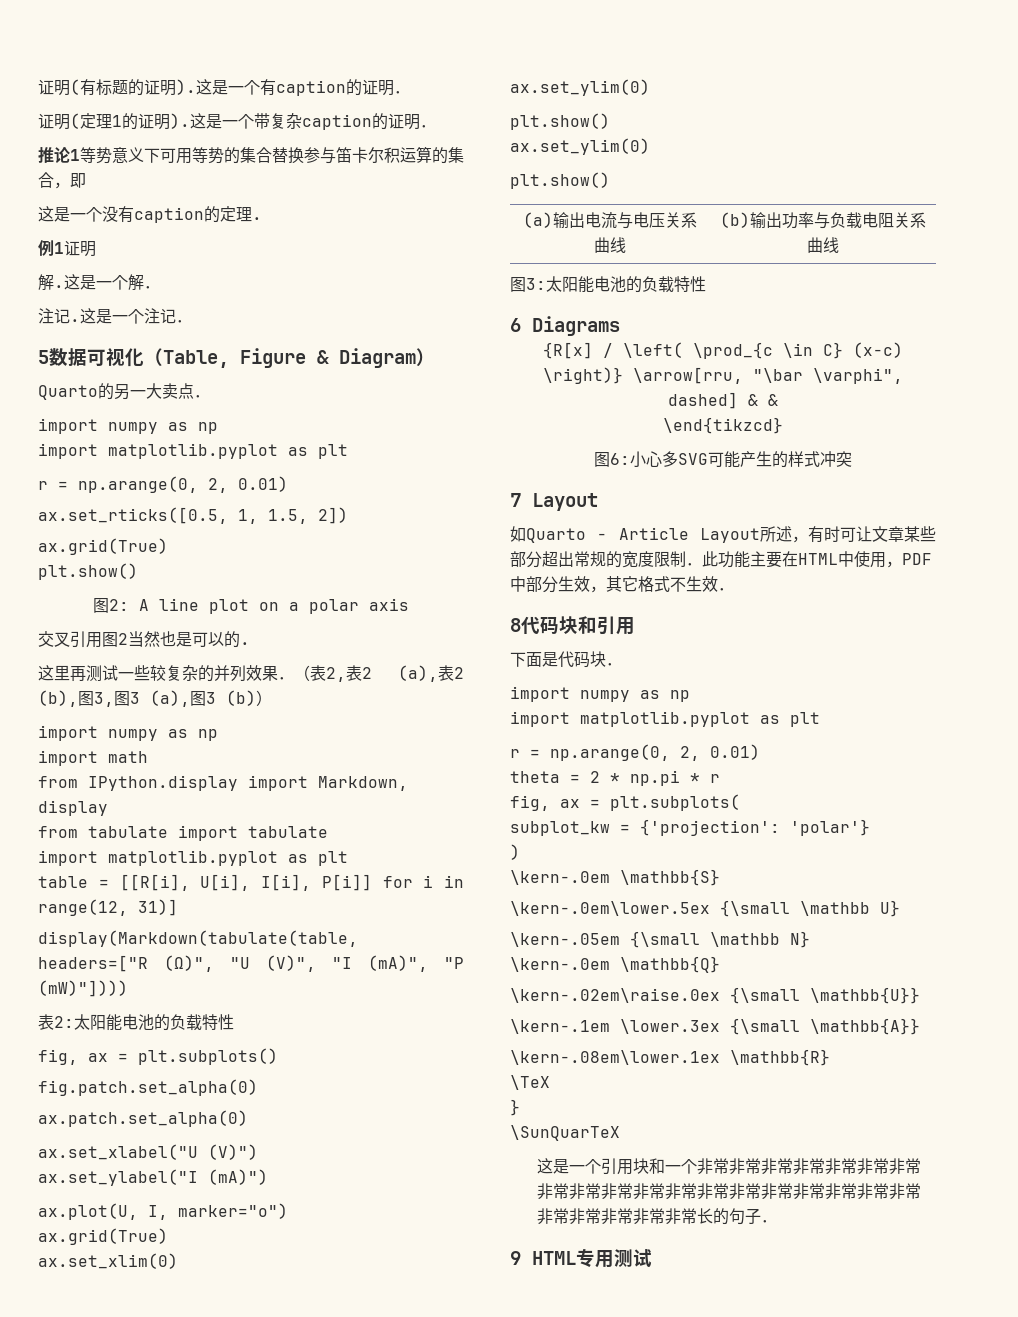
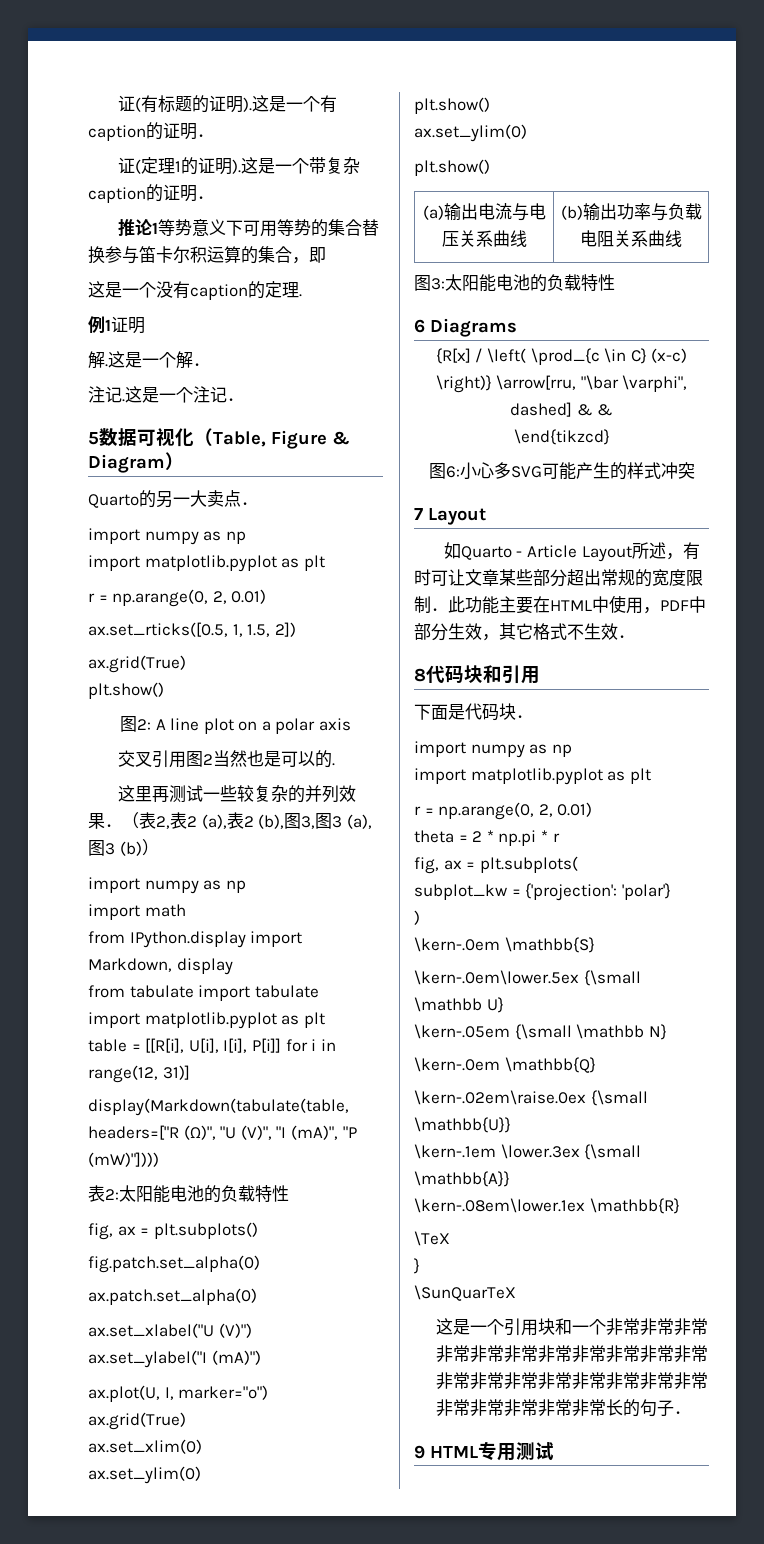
[38,79,70,96] 证明 -> [117,95,135,112] 证
[54,114,70,130] 明 -> (135, 165) none

